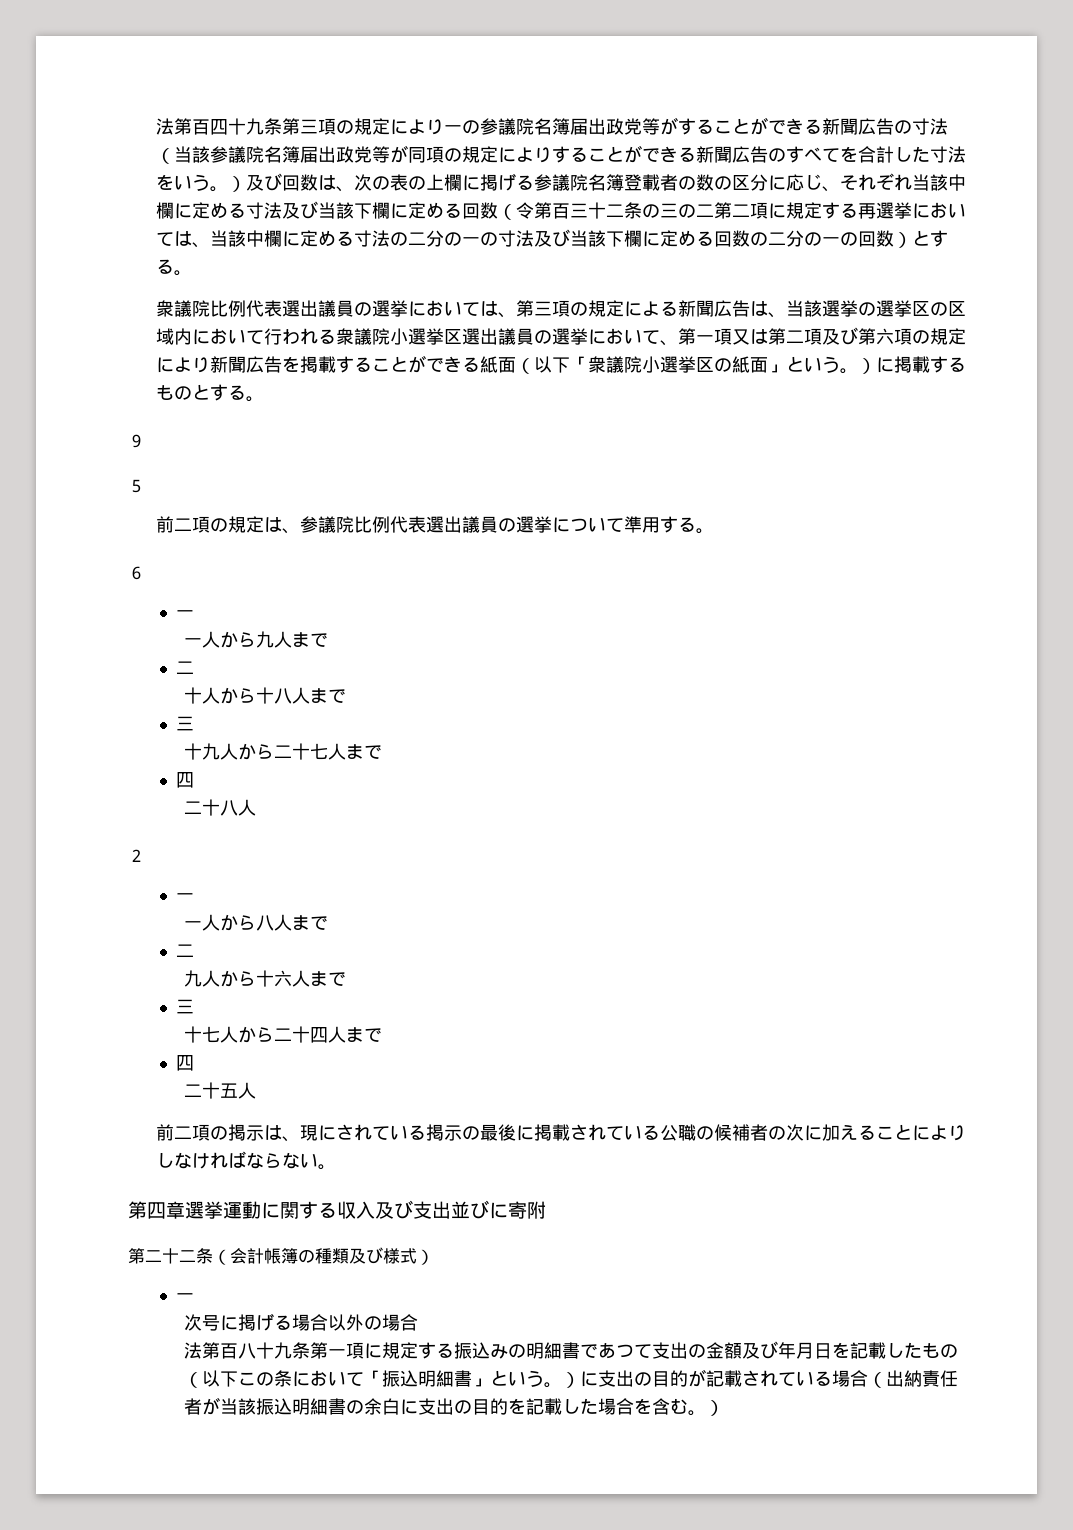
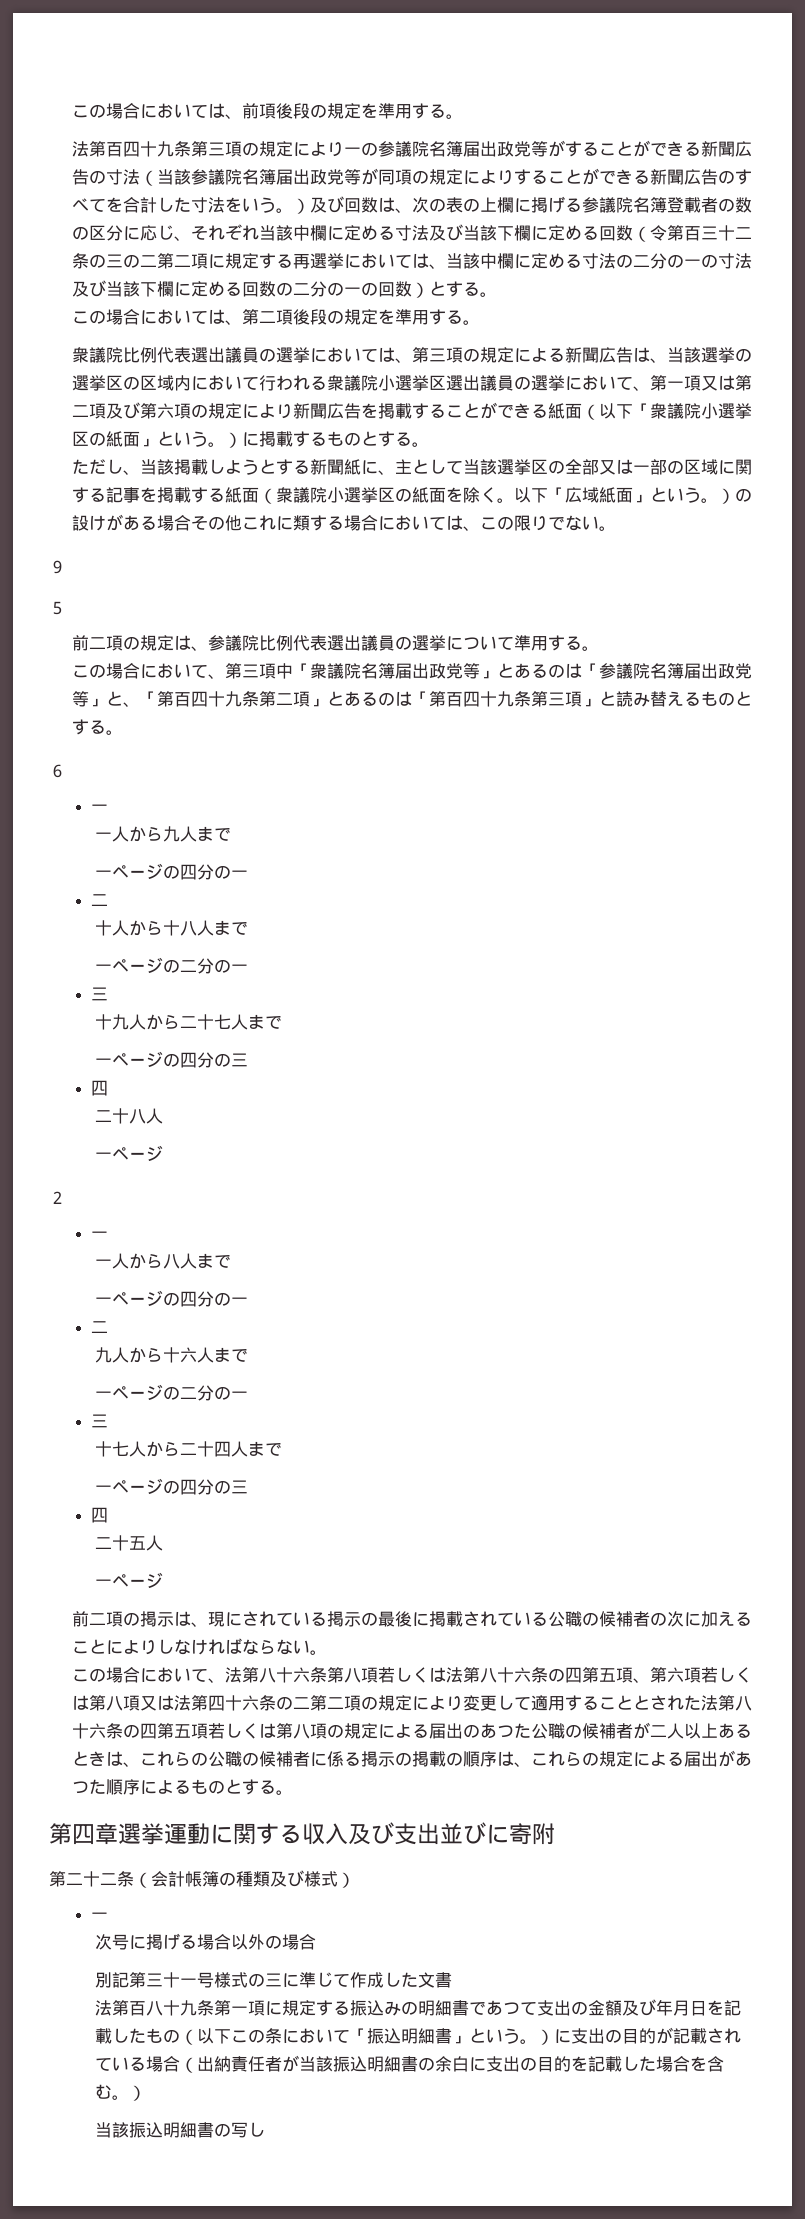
(156, 126) none -> [72,103,464,119] この場合においては、前項後段の規定を準用する。 //
(193, 273) none -> [72,309,481,325] // この場合においては、第二項後段の規定を準用する。
(265, 399) none -> [72,459,753,475] [72,487,753,504] [72,514,617,531] // ただし、当該掲載しようとする新聞紙に、主として当該選挙区の全部又は一部の区域に関する記事を掲載する紙面（衆議院小選挙区の紙面を除く。以下「広域紙面」という。）の設けがある場合その他これに類する場合においては、この限りでない。
(715, 531) none -> [72,663,753,679] [72,691,753,707] [72,719,124,735] // この場合において、第三項中「衆議院名簿届出政党等」とあるのは「参議院名簿届出政党等」と、「第百四十九条第二項」とあるのは「第百四十九条第三項」と読み替えるものとする。
(329, 640) none -> [95,863,249,880] // 一ページの四分の一
(347, 696) none -> [95,957,249,974] // 一ページの二分の一
(383, 752) none -> [95,1051,249,1068] // 一ページの四分の三
(257, 807) none -> [95,1145,164,1162] // 一ページ
(329, 923) none -> [95,1290,249,1307] // 一ページの四分の一
(347, 979) none -> [95,1384,249,1401] // 一ページの二分の一
(383, 1035) none -> [95,1478,249,1495] // 一ページの四分の三
(257, 1090) none -> [95,1572,164,1589] // 一ページ
(337, 1167) none -> [72,1667,753,1683] [72,1695,753,1711] [72,1722,753,1739] [72,1750,753,1767] [72,1779,294,1795] // この場合において、法第八十六条第八項若しくは法第八十六条の四第五項、第六項若しくは第八項又は法第四十六条の二第二項の規定により変更して適用することとされた法第八十六条の四第五項若しくは第八項の規定による届出のあつた公職の候補者が二人以上あるときは、これらの公職の候補者に係る掲示の掲載の順序は、これらの規定による届出があつた順序によるものとする。
(419, 1322) none -> [95,1972,453,1988] // 別記第三十一号様式の三に準じて作成した文書
(725, 1408) none -> [95,2122,266,2138] // 当該振込明細書の写し

